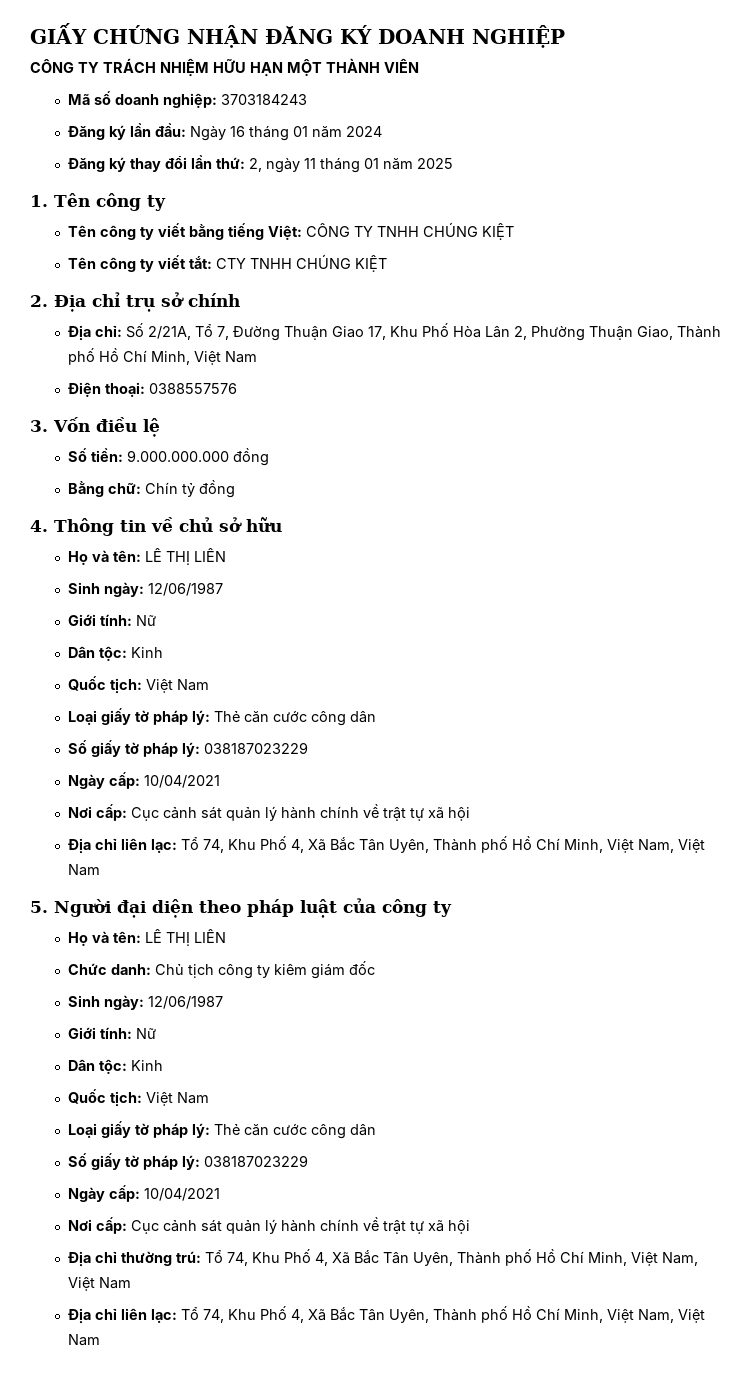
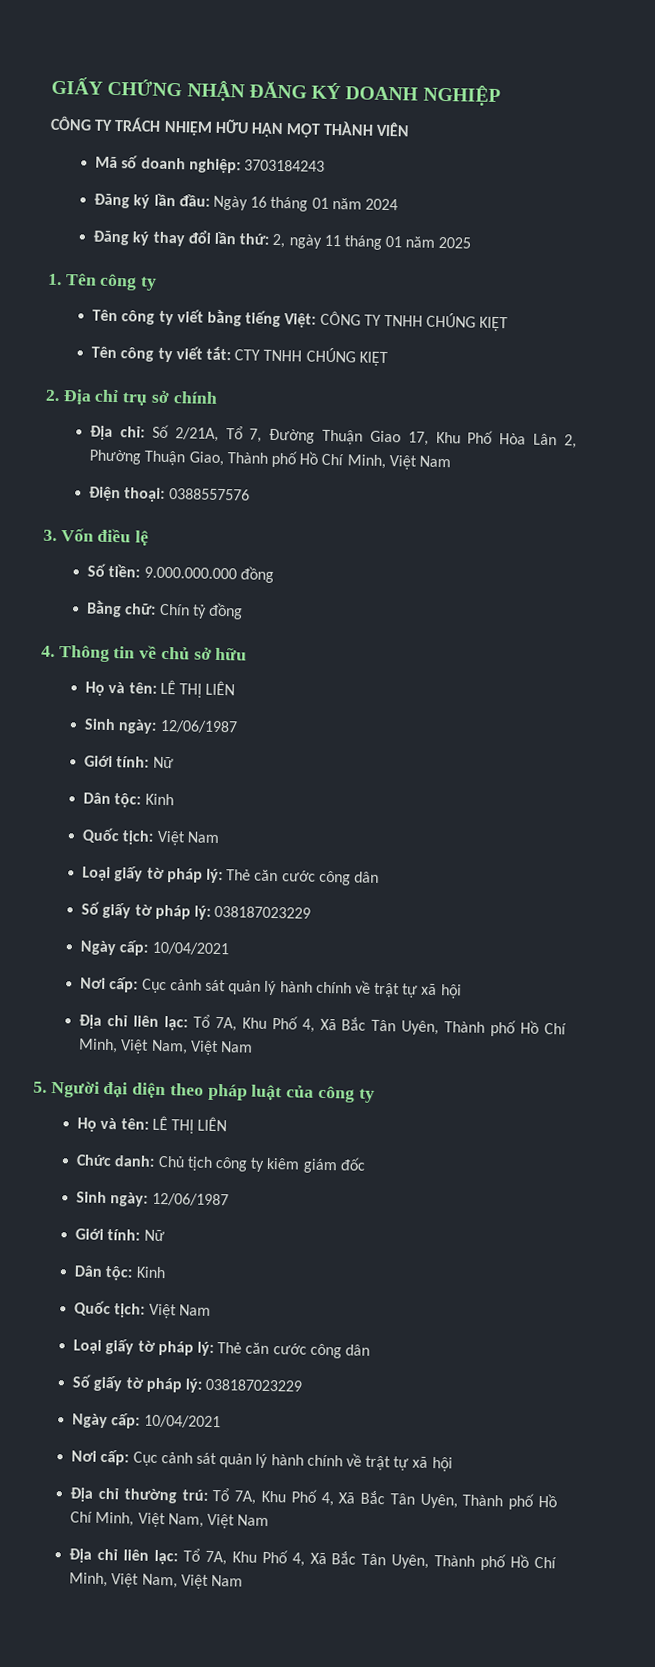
[202,839,224,853] 74, -> [214,1016,237,1032] 7A,
[226,1252,248,1266] 74, -> [234,1490,257,1505] 7A,
[202,1309,224,1323] 74, -> [204,1550,227,1566] 7A,

